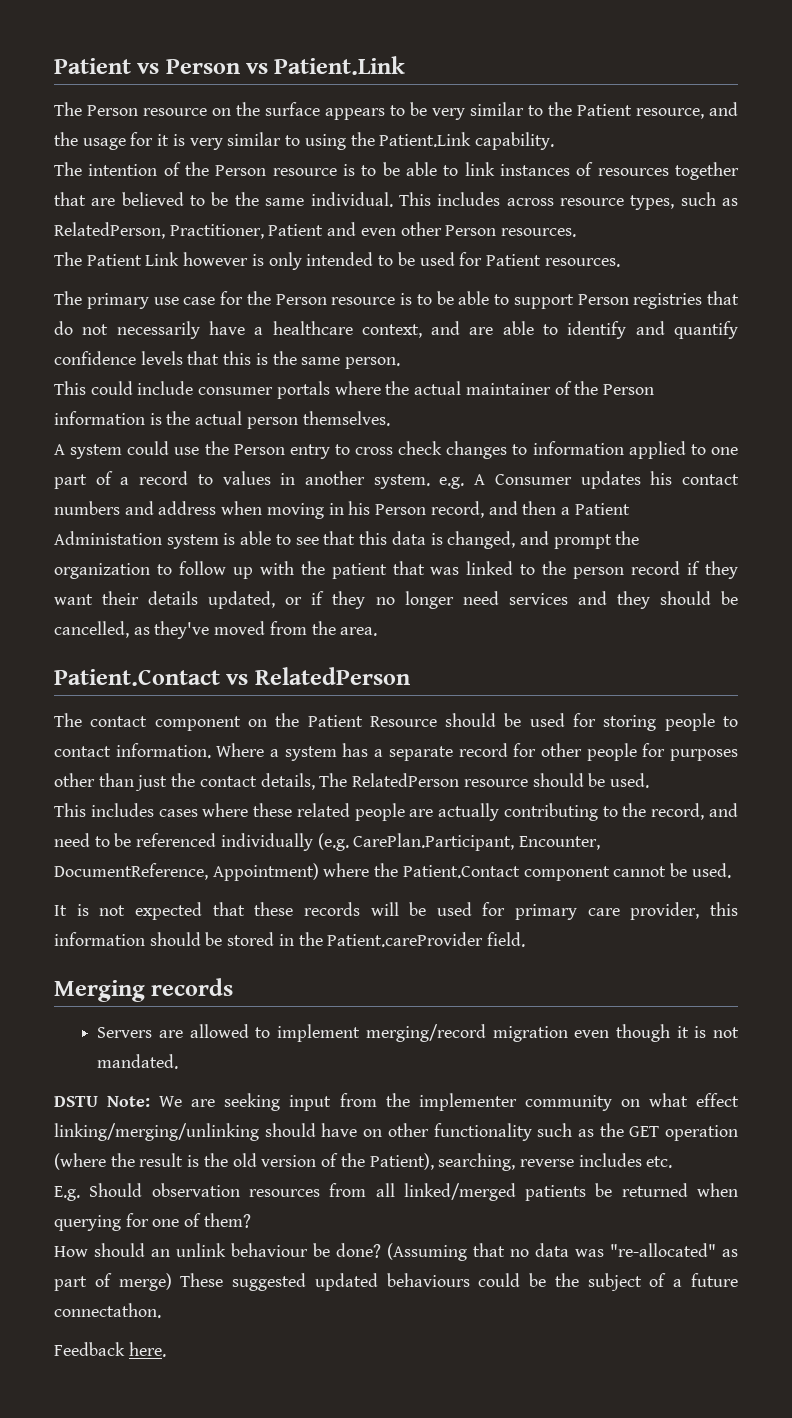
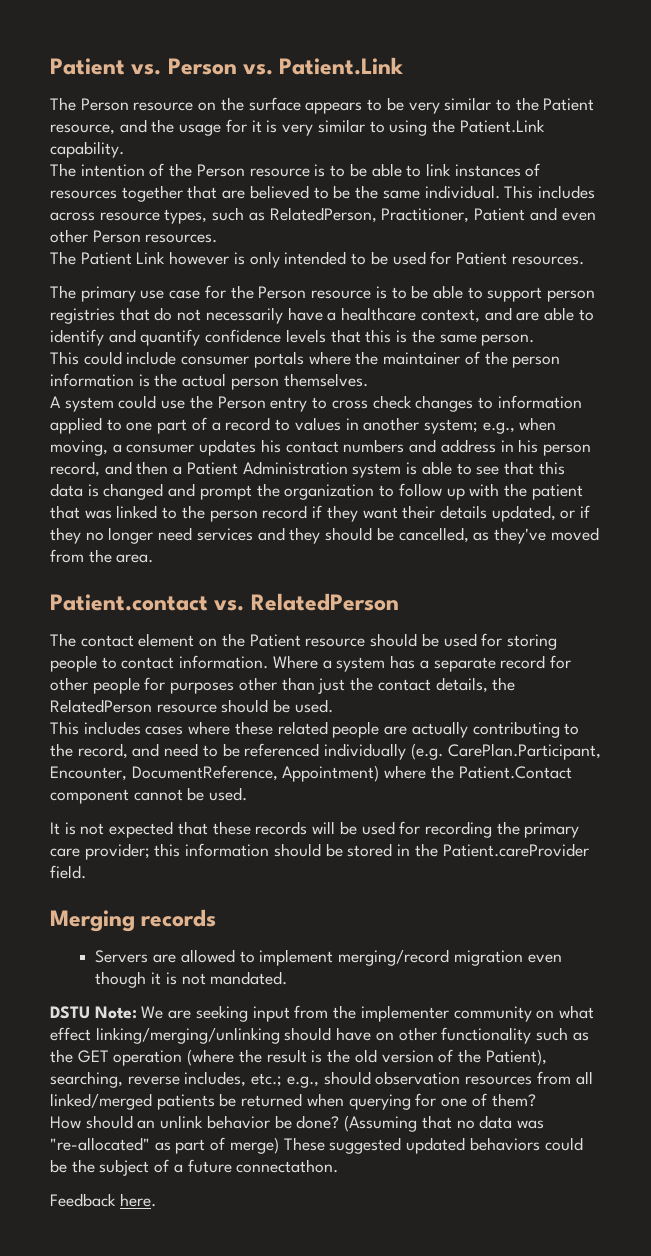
[54,58,269,74] Patient vs Person vs -> [50,58,274,75] Patient vs. Person vs.
[577,294,629,305] Person -> [547,290,596,302] person
[414,381,462,395] actual -> (379, 358) none
[602,384,654,395] Person -> [512,356,561,368] person
[373,474,572,489] system. e.g. A Consumer -> [423,417,557,434] [50,440,195,456] system; e.g., when moving, a consumer
[221,501,324,519] when moving -> (496, 446) none
[375,504,427,515] Person -> [542,444,591,456] person
[54,531,162,545] Administation -> [242,461,348,475] Administration
[447,531,516,549] changed, -> [103,483,164,500] changed
[54,669,249,686] Patient.Contact vs -> [50,594,245,611] Patient.contact vs.
[154,716,241,731] component -> [138,633,195,647] element
[369,716,437,727] Resource -> [305,638,366,647] resource
[319,773,348,787] The -> [492,677,516,691] the
(506, 909) none -> [424,821,520,838] recording the
[630,902,700,920] provider, -> [84,843,150,860] provider;
[578,1153,673,1168] [54,1183,143,1201] includes etc. // E.g. Should -> [184,1071,371,1088] includes, etc.; e.g., should
[231,1243,308,1257] behaviour -> [206,1115,270,1129] behavior
[386,1273,470,1287] behaviours -> [469,1137,540,1151] behaviors

